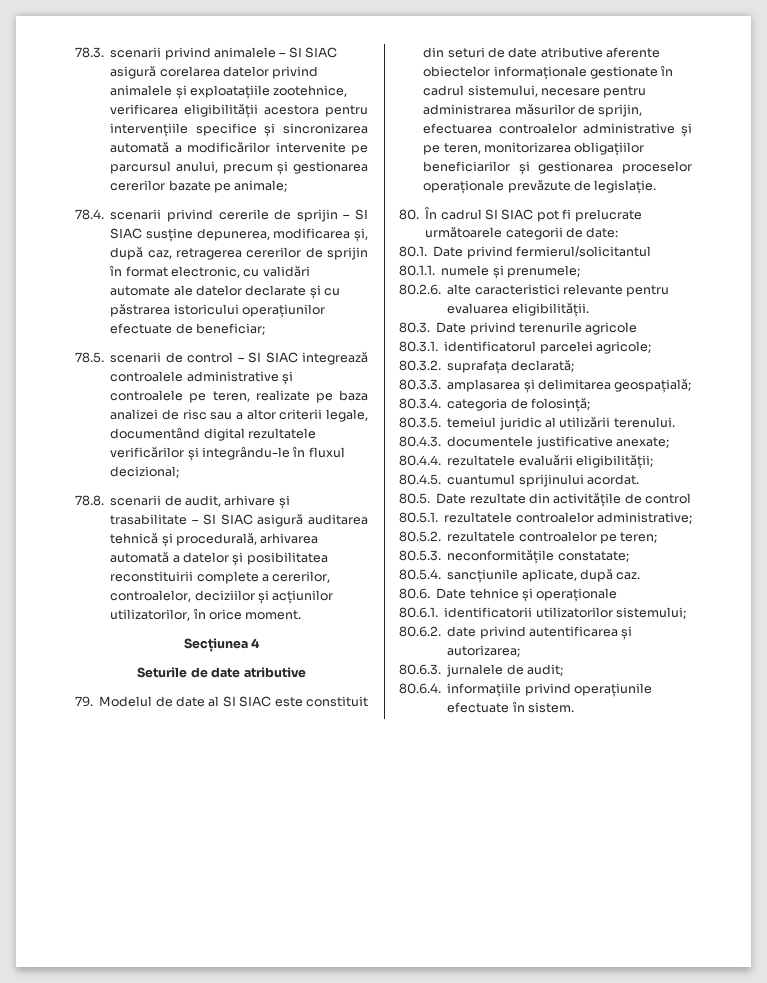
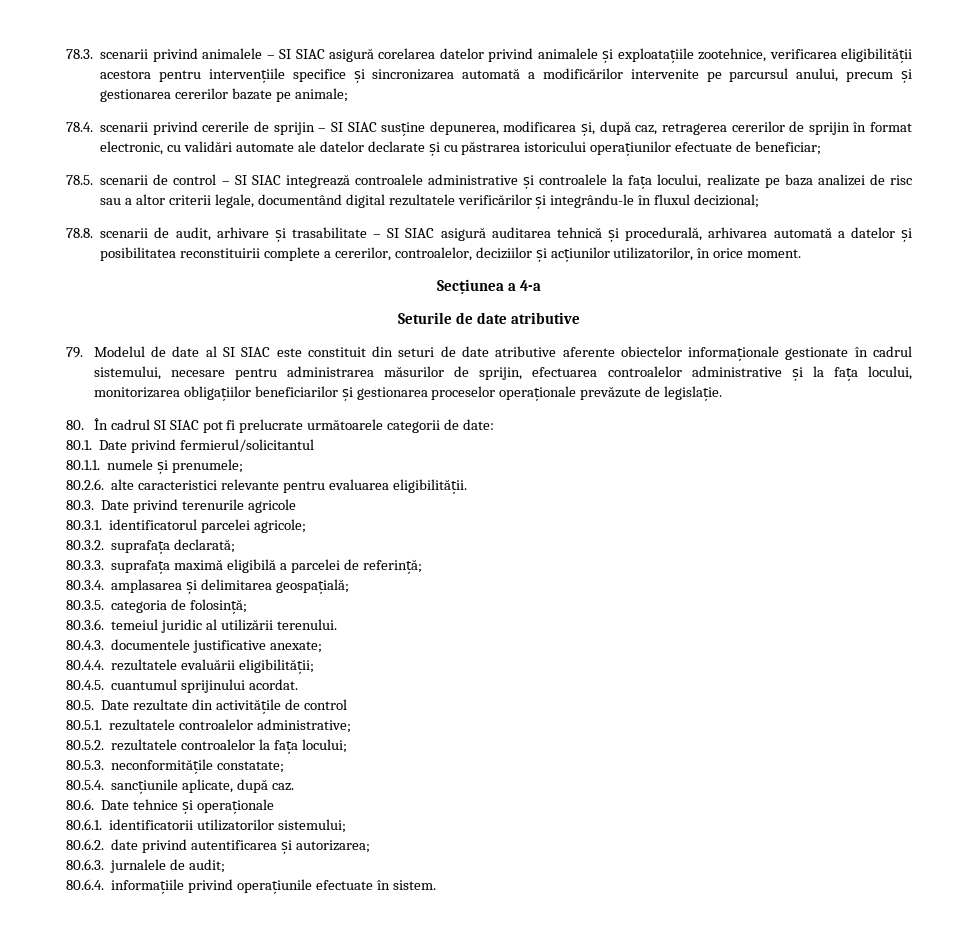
[189,391,250,403] pe teren, -> [612,174,702,189] la fața locului,
[251,638,261,648] 4 -> [508,280,541,291] a 4-a
[423,143,481,155] pe teren, -> [812,366,913,381] la fața locului,
(441, 384) none -> [111,559,422,574] [66,580,104,590] suprafața maximă eligibilă a parcelei de referință; // 80.3.4.
[399,398,441,409] 80.3.4. -> [66,600,104,610] 80.3.5.
[399,417,441,428] 80.3.5. -> [66,619,104,630] 80.3.6.
[600,532,658,544] pe teren; -> [259,739,347,754] la fața locului;

